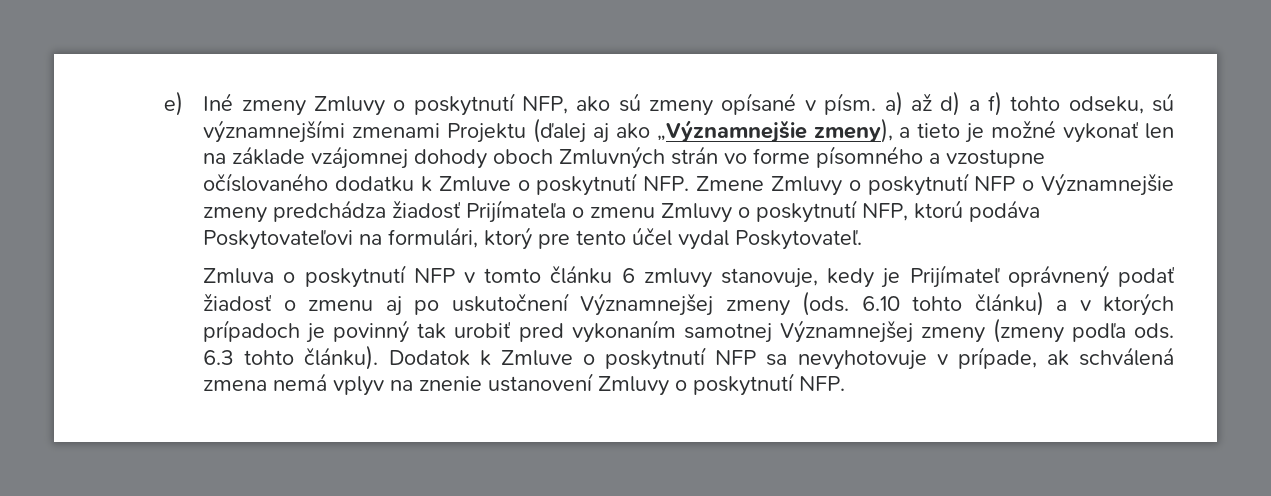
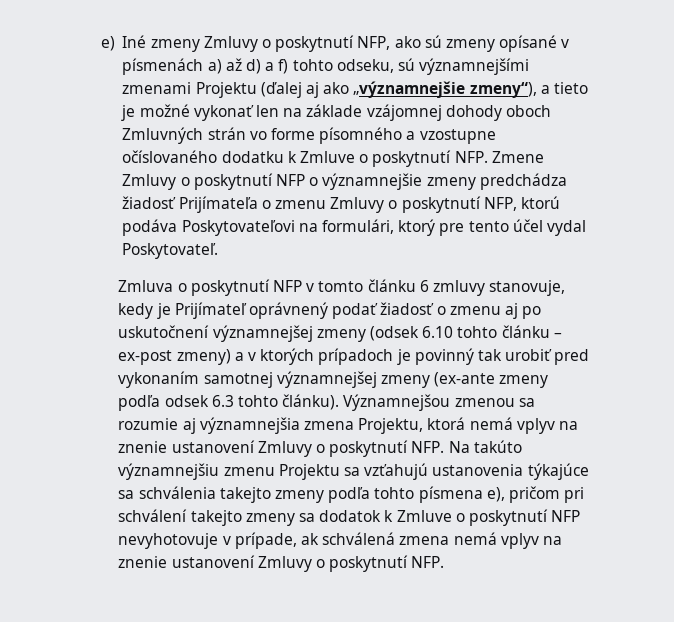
[824,93,877,115] písm. -> [122,58,204,75] písmenách
[656,118,893,143] „Významnejšie zmeny), -> [353,81,537,98] „významnejšie zmeny“),
[1041,173,1174,196] Významnejšie -> [322,173,423,190] významnejšie
[580,291,1044,316] Významnejšej zmeny (ods. 6.10 tohto článku) -> [212,325,562,342] [118,349,231,365] významnejšej zmeny (odsek 6.10 tohto článku – ex-post zmeny)
[779,318,1174,343] [203,345,470,370] Významnejšej zmeny (zmeny podľa ods. 6.3 tohto článku). Dodatok -> [276,371,549,388] [118,394,535,411] [118,417,578,434] [118,440,522,457] [118,463,589,480] [118,486,585,503] [118,509,382,526] významnejšej zmeny (ex-ante zmeny podľa odsek 6.3 tohto článku). Významnejšou zmenou sa rozumie aj významnejšia zmena Projektu, ktorá nemá vplyv na znenie ustanovení Zmluvy o poskytnutí NFP. Na takúto významnejšiu zmenu Projektu sa vzťahujú ustanovenia týkajúce sa schválenia takejto zmeny podľa tohto písmena e), pričom pri schválení takejto zmeny sa dodatok
[766,354,788,366] sa -> (581, 516) none

